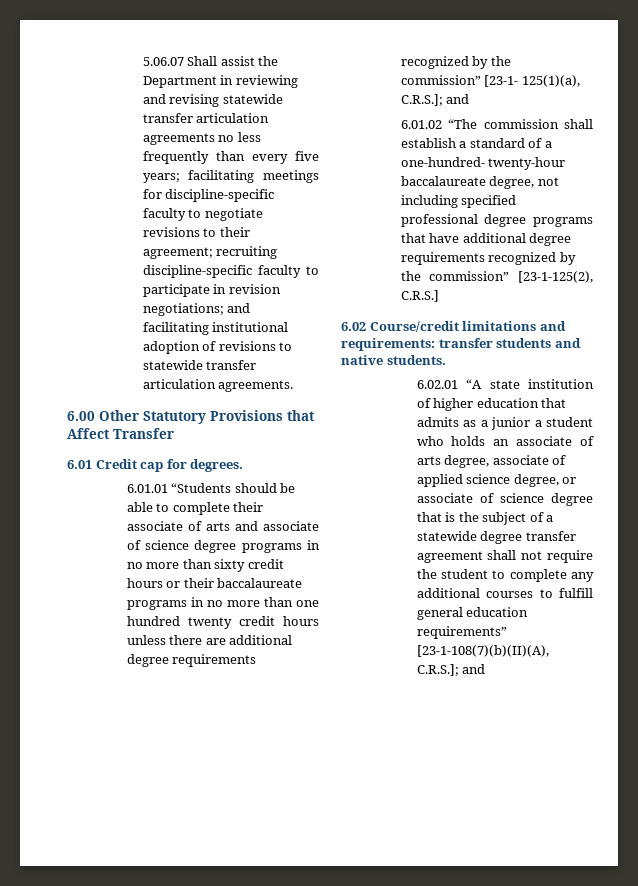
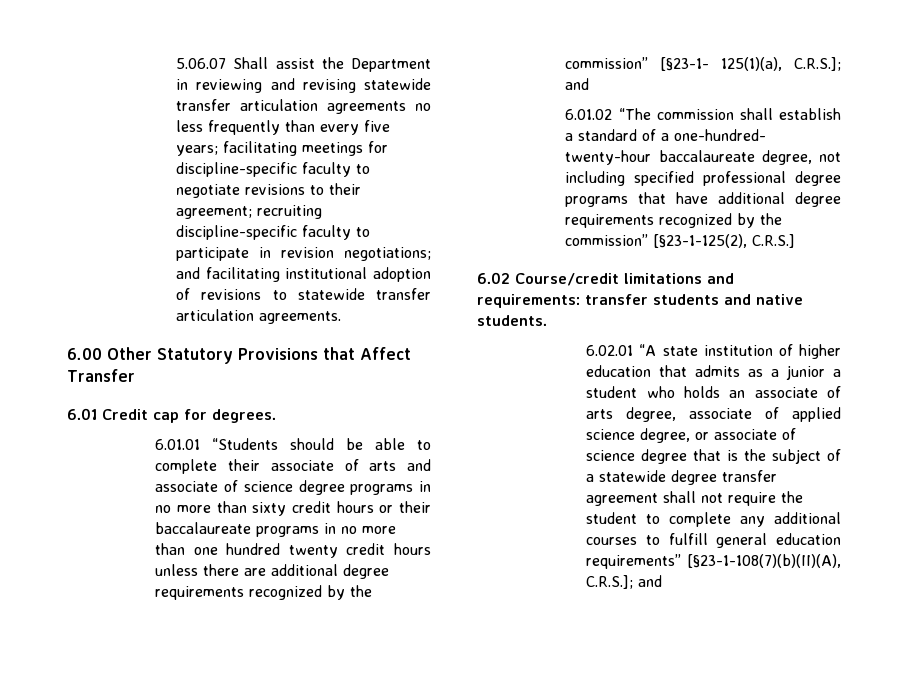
[484,75,519,87] [23-1- -> [660,57,710,71] [§23-1-
[518,271,593,283] [23-1-125(2), -> [653,234,748,248] [§23-1-125(2),
[416,645,549,657] [23-1-108(7)(b)(II)(A), -> [687,554,841,568] [§23-1-108(7)(b)(II)(A),

